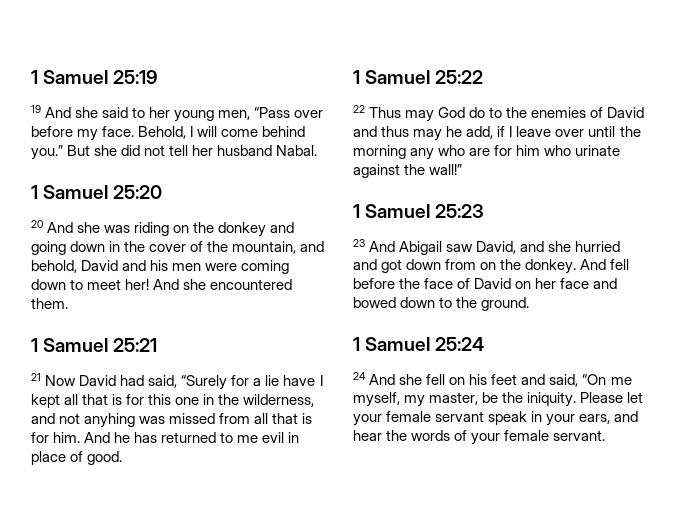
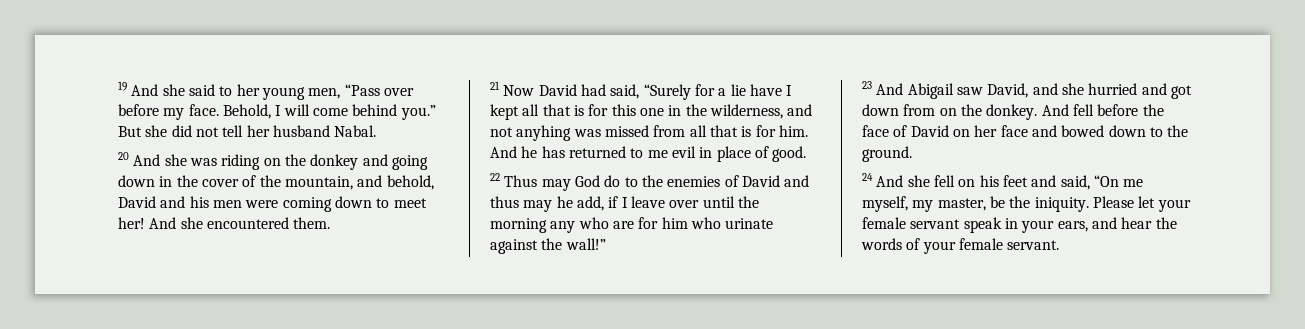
[31,70,159,84] 1 Samuel 25:19 // -> (118, 86) none
[31,185,163,199] // 1 Samuel 25:20 -> (377, 131) none
[31,338,158,352] // 1 Samuel 25:21 -> (331, 223) none
[353,70,484,84] // 1 Samuel 25:22 -> (807, 154) none
[353,204,485,218] // 1 Samuel 25:23 -> (606, 244) none
[353,337,485,351] // 1 Samuel 25:24 -> (912, 154) none

